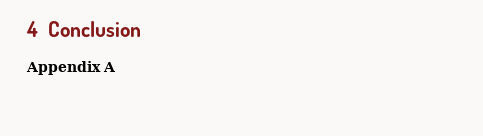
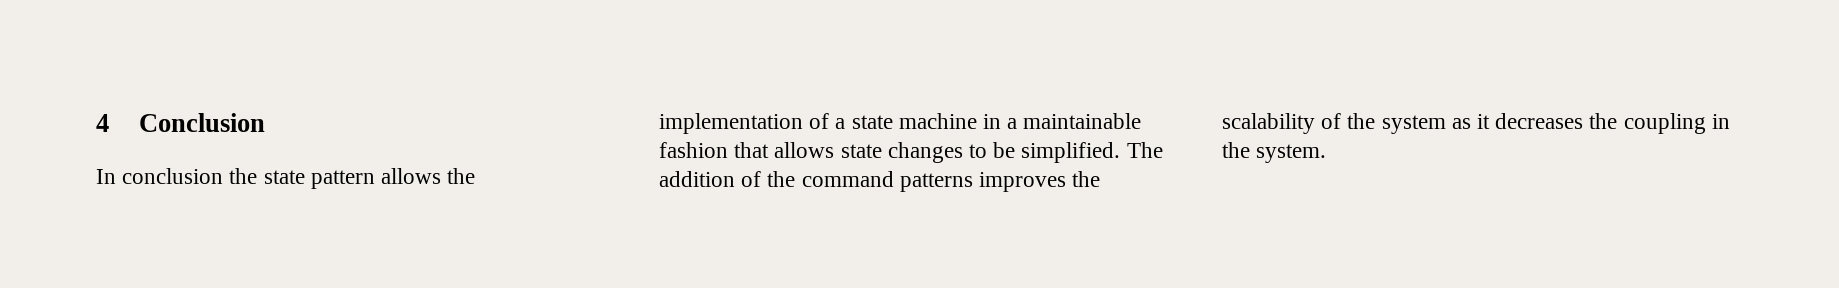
[26,61,116,75] Appendix A -> [96,168,476,189] [659,113,1142,134] [659,142,1163,163] [659,171,1101,192] [1222,113,1730,134] [1222,142,1327,163] In conclusion the state pattern allows the implementation of a state machine in a maintainable fashion that allows state changes to be simplified. The addition of the command patterns improves the scalability of the system as it decreases the coupling in the system.

